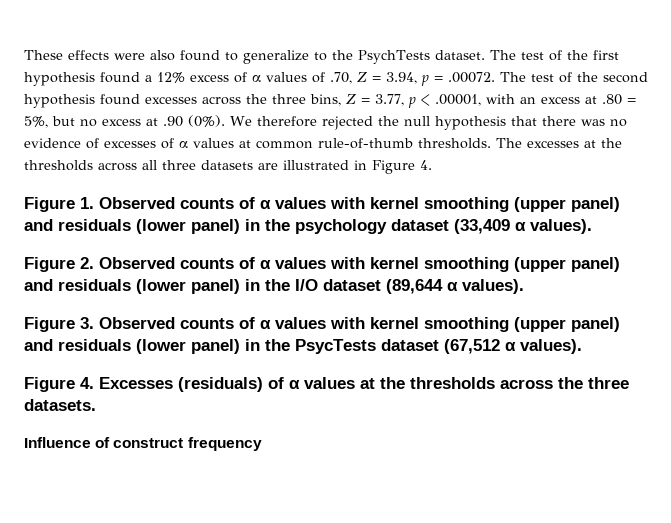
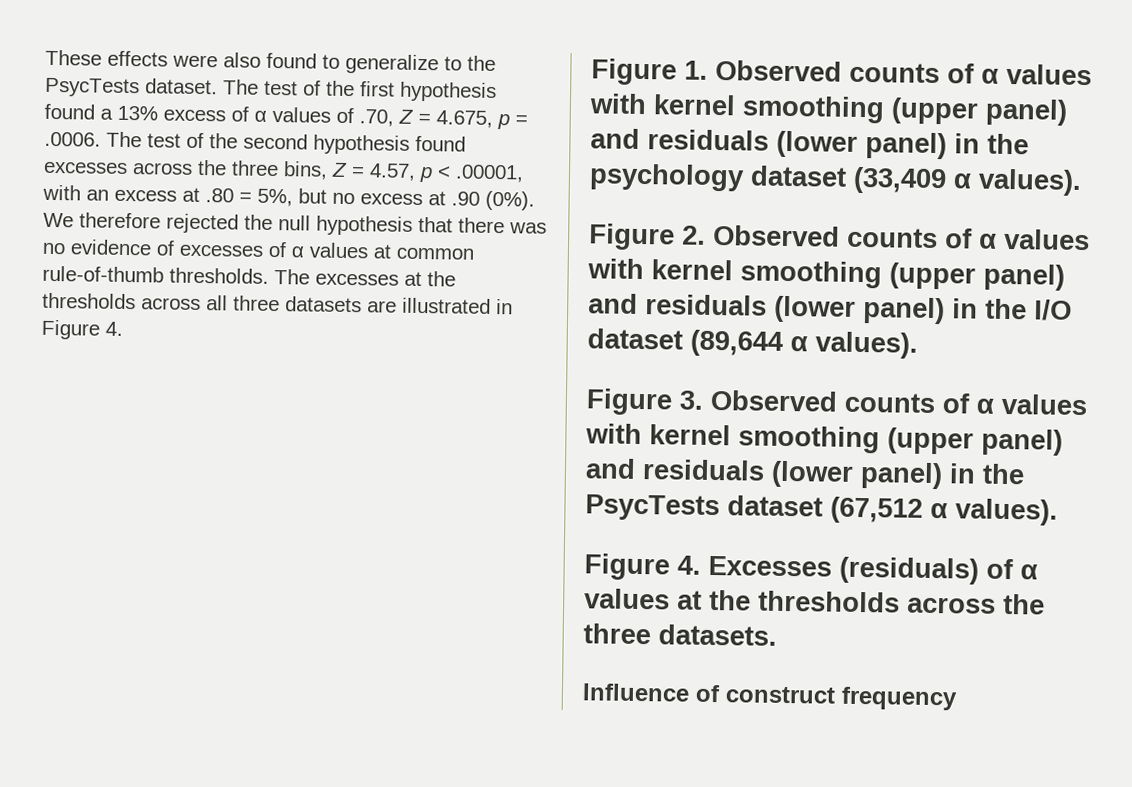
[358,50,430,64] PsychTests -> [45,77,140,98] PsycTests
[157,72,185,83] 12% -> [117,105,158,121] 13%
[386,72,417,84] 3.94, -> [436,110,493,128] 4.675,
[448,72,495,83] .00072. -> [44,131,101,147] .0006.
[375,94,404,106] 3.77, -> [369,163,416,181] 4.57,

